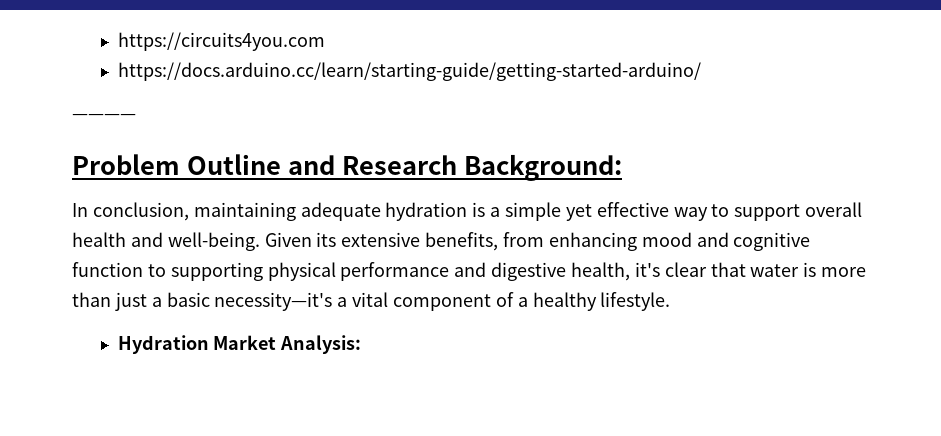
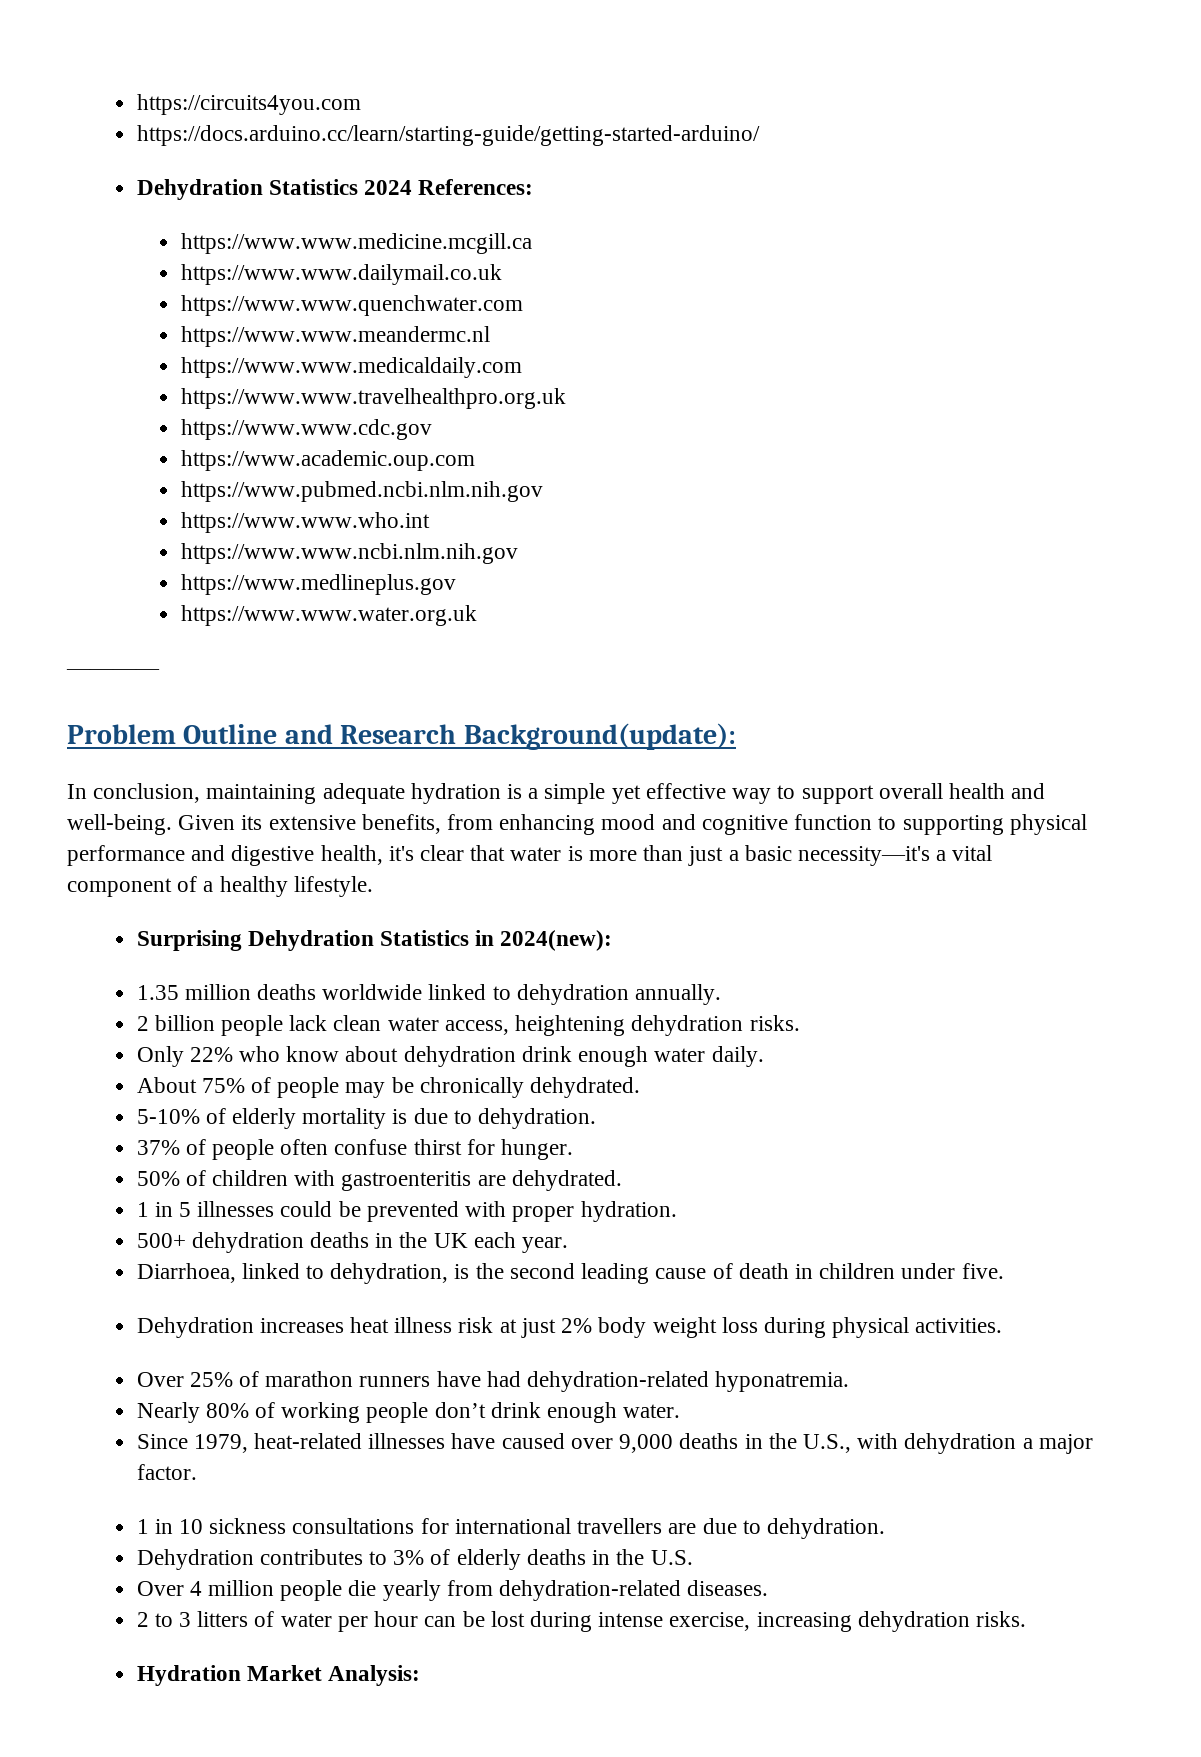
(701, 71) none -> [136,179,534,200] [180,233,532,254] [180,264,502,285] [180,295,523,316] [180,326,490,347] [180,357,522,378] [180,388,566,409] [180,419,432,440] [180,450,475,471] [180,481,543,502] [180,512,430,533] [180,543,518,564] [180,574,456,595] [180,605,477,626] // Dehydration Statistics 2024 References: // https://www.www.medicine.mcgill.ca // https://www.www.dailymail.co.uk // https://www.www.quenchwater.com // https://www.www.meandermc.nl // https://www.www.medicaldaily.com // https://www.www.travelhealthpro.org.uk // https://www.www.cdc.gov // https://www.academic.oup.com // https://www.pubmed.ncbi.nlm.nih.gov // https://www.www.who.int // https://www.www.ncbi.nlm.nih.gov // https://www.medlineplus.gov // https://www.www.water.org.uk
[463,154,622,181] Background: -> [463,723,736,750] Background(update):
(671, 301) none -> [136,930,613,951] [136,984,722,1005] [136,1015,800,1036] [136,1046,764,1067] [136,1077,641,1098] [136,1108,597,1129] [136,1139,574,1160] [136,1170,622,1191] [136,1201,677,1222] [136,1232,569,1253] [136,1263,1004,1284] [136,1317,1003,1338] [136,1371,850,1392] [136,1402,681,1423] [136,1433,1093,1454] [136,1464,197,1480] [136,1518,885,1539] [136,1549,693,1570] [136,1580,769,1601] [136,1611,1026,1632] // Surprising Dehydration Statistics in 2024(new): // 1.35 million deaths worldwide linked to dehydration annually. // 2 billion people lack clean water access, heightening dehydration risks. // Only 22% who know about dehydration drink enough water daily. // About 75% of people may be chronically dehydrated. // 5-10% of elderly mortality is due to dehydration. // 37% of people often confuse thirst for hunger. // 50% of children with gastroenteritis are dehydrated. // 1 in 5 illnesses could be prevented with proper hydration. // 500+ dehydration deaths in the UK each year. // Diarrhoea, linked to dehydration, is the second leading cause of death in children under five. // Dehydration increases heat illness risk at just 2% body weight loss during physical activities. // Over 25% of marathon runners have had dehydration-related hyponatremia. // Nearly 80% of working people don’t drink enough water. // Since 1979, heat-related illnesses have caused over 9,000 deaths in the U.S., with dehydration a major factor. // 1 in 10 sickness consultations for international travellers are due to dehydration. // Dehydration contributes to 3% of elderly deaths in the U.S. // Over 4 million people die yearly from dehydration-related diseases. // 2 to 3 litters of water per hour can be lost during intense exercise, increasing dehydration risks.

